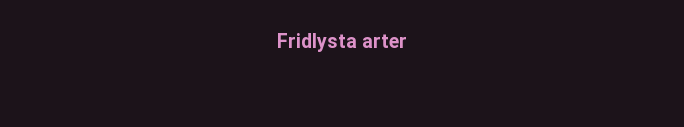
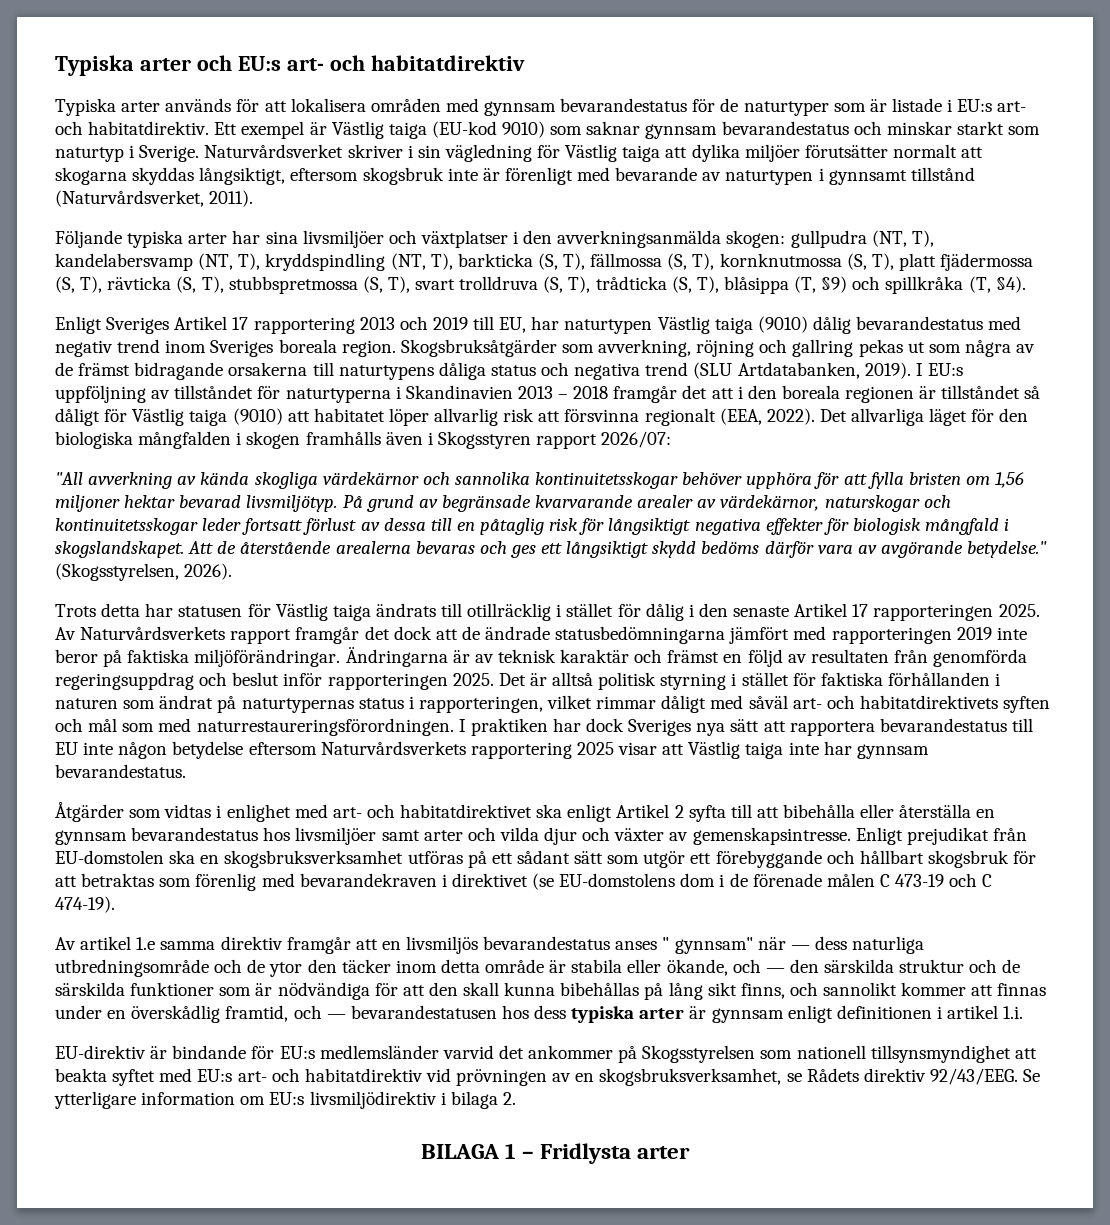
(276, 42) none -> [55,55,525,76] [55,98,1027,116] [55,121,1041,139] [55,144,984,162] [55,167,975,185] [55,190,254,207] [55,230,934,248] [55,253,1034,271] [55,276,1026,294] [55,316,1022,334] [55,339,1036,357] [55,362,963,380] [55,385,1041,403] [55,408,1029,426] [55,431,672,449] [55,472,1025,489] [55,495,951,512] [55,518,1010,535] [55,541,1048,558] [55,563,233,581] [55,603,1040,621] [55,626,1027,644] [55,647,1028,667] [55,672,1001,690] [55,695,1051,713] [55,718,1033,736] [55,741,929,759] [55,764,186,778] [55,802,996,822] [55,827,1027,845] [55,850,1037,868] [55,873,993,891] [55,896,115,913] [55,936,925,954] [55,959,1021,977] [55,982,1047,1000] [55,1005,1024,1023] [55,1045,1037,1063] [55,1068,1041,1086] [54,1091,516,1109] [420,1143,534,1159] Typiska arter och EU:s art- och habitatdirektiv // Typiska arter används för att lokalisera områden med gynnsam bevarandestatus för de naturtyper som är listade i EU:s art- och habitatdirektiv. Ett exempel är Västlig taiga (EU-kod 9010) som saknar gynnsam bevarandestatus och minskar starkt som naturtyp i Sverige. Naturvårdsverket skriver i sin vägledning för Västlig taiga att dylika miljöer förutsätter normalt att skogarna skyddas långsiktigt, eftersom skogsbruk inte är förenligt med bevarande av naturtypen i gynnsamt tillstånd (Naturvårdsverket, 2011). // Följande typiska arter har sina livsmiljöer och växtplatser i den avverkningsanmälda skogen: gullpudra (NT, T), kandelabersvamp (NT, T), kryddspindling (NT, T), barkticka (S, T), fällmossa (S, T), kornknutmossa (S, T), platt fjädermossa (S, T), rävticka (S, T), stubbspretmossa (S, T), svart trolldruva (S, T), trådticka (S, T), blåsippa (T, §9) och spillkråka (T, §4). // Enligt Sveriges Artikel 17 rapportering 2013 och 2019 till EU, har naturtypen Västlig taiga (9010) dålig bevarandestatus med negativ trend inom Sveriges boreala region. Skogsbruksåtgärder som avverkning, röjning och gallring pekas ut som några av de främst bidragande orsakerna till naturtypens dåliga status och negativa trend (SLU Artdatabanken, 2019). I EU:s uppföljning av tillståndet för naturtyperna i Skandinavien 2013 – 2018 framgår det att i den boreala regionen är tillståndet så dåligt för Västlig taiga (9010) att habitatet löper allvarlig risk att försvinna regionalt (EEA, 2022). Det allvarliga läget för den biologiska mångfalden i skogen framhålls även i Skogsstyren rapport 2026/07: // "All avverkning av kända skogliga värdekärnor och sannolika kontinuitetsskogar behöver upphöra för att fylla bristen om 1,56 miljoner hektar bevarad livsmiljötyp. På grund av begränsade kvarvarande arealer av värdekärnor, naturskogar och kontinuitetsskogar leder fortsatt förlust av dessa till en påtaglig risk för långsiktigt negativa effekter för biologisk mångfald i skogslandskapet. Att de återstående arealerna bevaras och ges ett långsiktigt skydd bedöms därför vara av avgörande betydelse." (Skogsstyrelsen, 2026). // Trots detta har statusen för Västlig taiga ändrats till otillräcklig i stället för dålig i den senaste Artikel 17 rapporteringen 2025. Av Naturvårdsverkets rapport framgår det dock att de ändrade statusbedömningarna jämfört med rapporteringen 2019 inte beror på faktiska miljöförändringar. Ändringarna är av teknisk karaktär och främst en följd av resultaten från genomförda regeringsuppdrag och beslut inför rapporteringen 2025. Det är alltså politisk styrning i stället för faktiska förhållanden i naturen som ändrat på naturtypernas status i rapporteringen, vilket rimmar dåligt med såväl art- och habitatdirektivets syften och mål som med naturrestaureringsförordningen. I praktiken har dock Sveriges nya sätt att rapportera bevarandestatus till EU inte någon betydelse eftersom Naturvårdsverkets rapportering 2025 visar att Västlig taiga inte har gynnsam bevarandestatus. // Åtgärder som vidtas i enlighet med art- och habitatdirektivet ska enligt Artikel 2 syfta till att bibehålla eller återställa en gynnsam bevarandestatus hos livsmiljöer samt arter och vilda djur och växter av gemenskapsintresse. Enligt prejudikat från EU-domstolen ska en skogsbruksverksamhet utföras på ett sådant sätt som utgör ett förebyggande och hållbart skogsbruk för att betraktas som förenlig med bevarandekraven i direktivet (se EU-domstolens dom i de förenade målen C 473-19 och C 474-19). // Av artikel 1.e samma direktiv framgår att en livsmiljös bevarandestatus anses " gynnsam" när — dess naturliga utbredningsområde och de ytor den täcker inom detta område är stabila eller ökande, och — den särskilda struktur och de särskilda funktioner som är nödvändiga för att den skall kunna bibehållas på lång sikt finns, och sannolikt kommer att finnas under en överskådlig framtid, och — bevarandestatusen hos dess typiska arter är gynnsam enligt definitionen i artikel 1.i. // EU-direktiv är bindande för EU:s medlemsländer varvid det ankommer på Skogsstyrelsen som nationell tillsynsmyndighet att beakta syftet med EU:s art- och habitatdirektiv vid prövningen av en skogsbruksverksamhet, se Rådets direktiv 92/43/EEG. Se ytterligare information om EU:s livsmiljödirektiv i bilaga 2. // BILAGA 1 –

